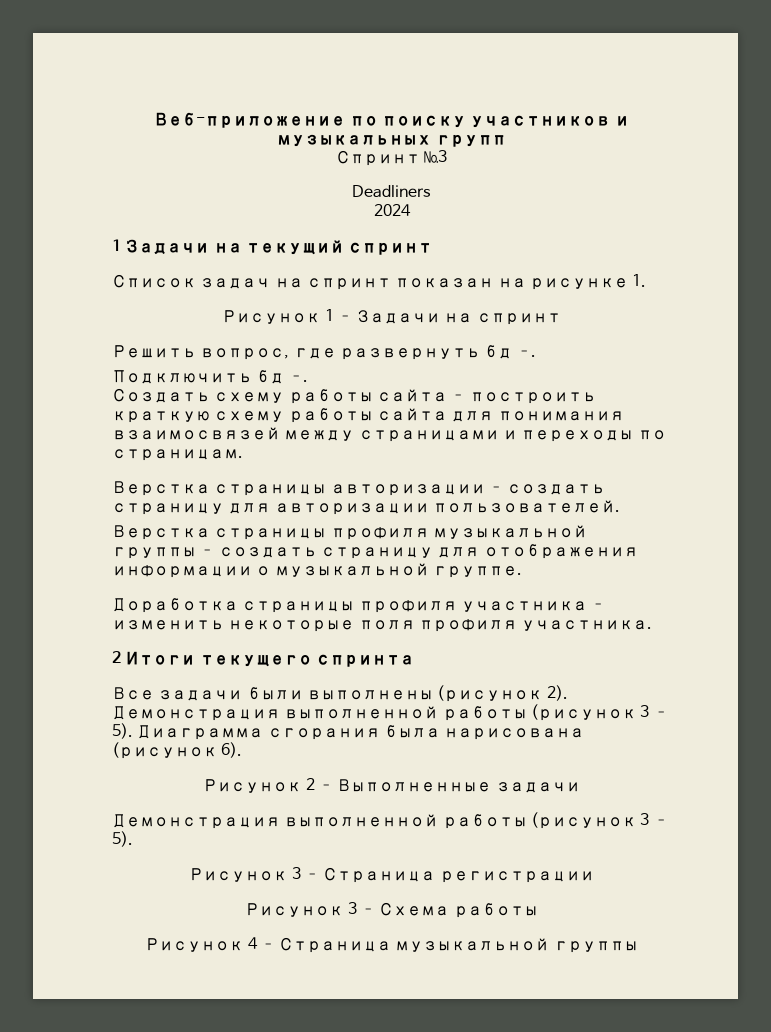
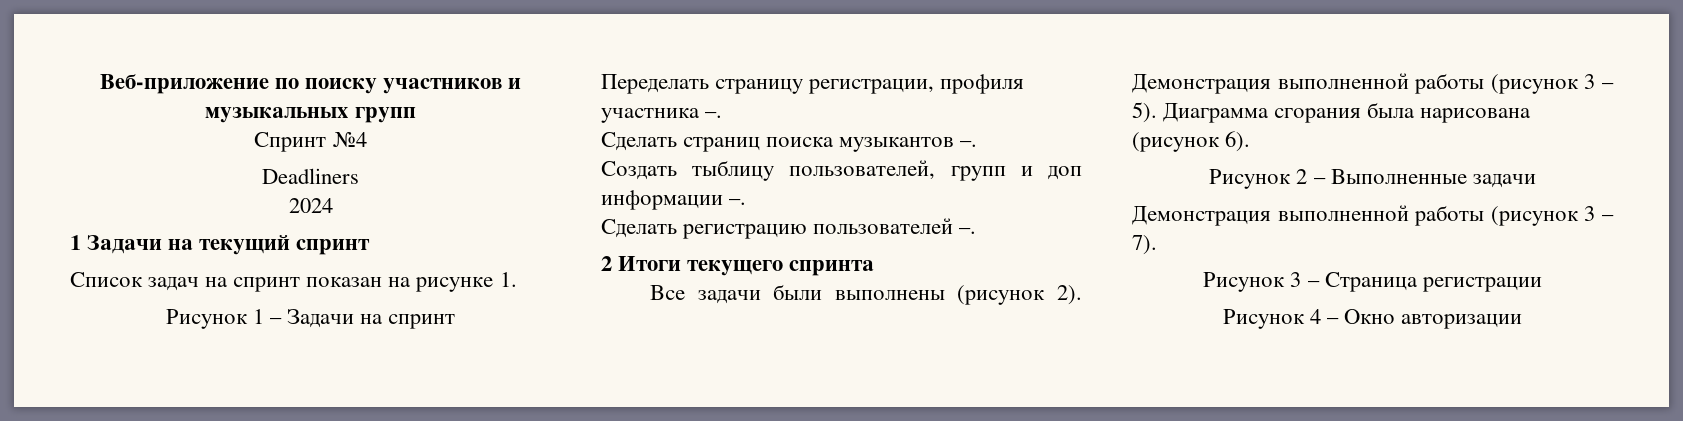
[424,150,448,163] №3 -> [332,132,367,147] №4
[112,345,536,360] [112,370,308,384] [112,388,596,404] [112,408,624,423] [112,427,666,442] [112,449,243,461] [112,481,606,496] [112,500,620,515] [112,525,587,540] [112,544,638,559] [112,563,522,578] [112,598,606,613] [112,619,653,632] Решить вопрос, где развернуть бд –. // Подключить бд –. // Создать схему работы сайта – построить краткую схему работы сайта для понимания взаимосвязей между страницами и переходы по страницам. // Верстка страницы авторизации – создать страницу для авторизации пользователей. // Верстка страницы профиля музыкальной группы – создать страницу для отображения информации о музыкальной группе. // Доработка страницы профиля участника – изменить некоторые поля профиля участника. -> [601,74,1025,94] [601,108,723,123] [601,132,978,152] [601,160,1082,181] [601,190,747,210] [601,218,977,239] Переделать страницу регистрации, профиля участника –. // Сделать страниц поиска музыкантов –. // Создать тыблицу пользователей, групп и доп информации –. // Сделать регистрацию пользователей –.
[112,831,133,847] 5). -> [1132,235,1157,255] 7).
[245,902,538,918] // Рисунок 3 – Схема работы -> (1542, 284) none
[279,937,638,953] Страница музыкальной группы -> [1344,309,1523,329] Окно авторизации

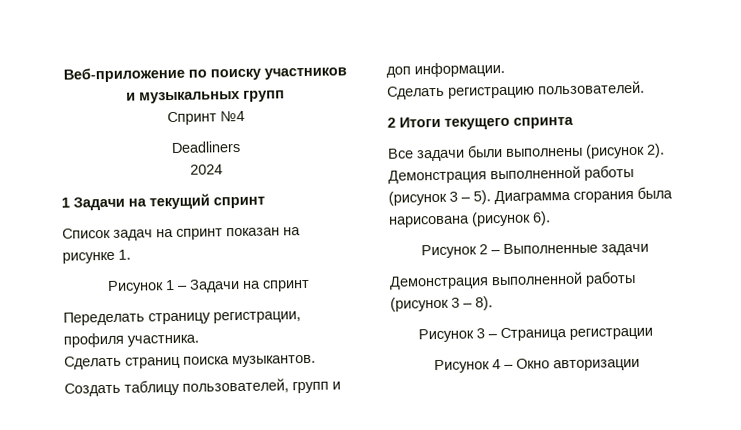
[601,108,723,123] участника –. -> [127,334,199,347] участника.
[839,137,978,152] музыкантов –. -> [232,354,316,368] музыкантов.
[692,160,775,181] тыблицу -> [124,379,180,396] таблицу
[601,190,747,210] информации –. -> [414,61,505,78] информации.
[813,218,977,234] пользователей –. -> [538,80,645,95] пользователей.
[1132,235,1157,255] 7). -> [475,296,493,311] 8).

